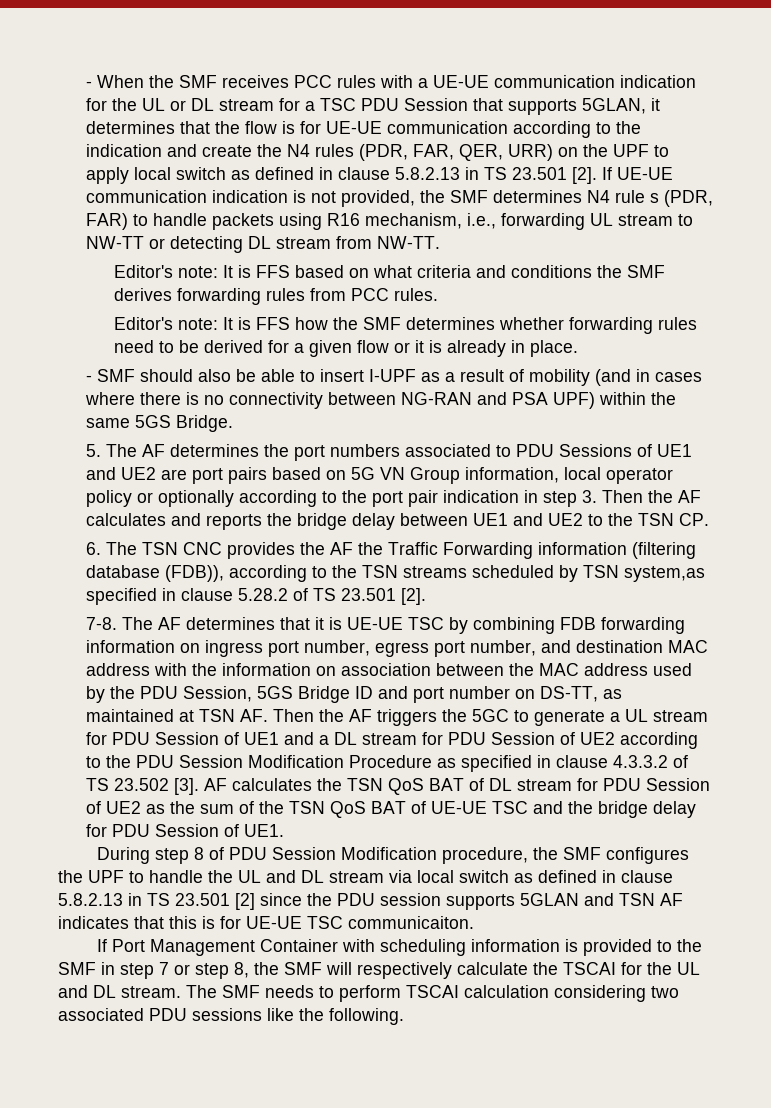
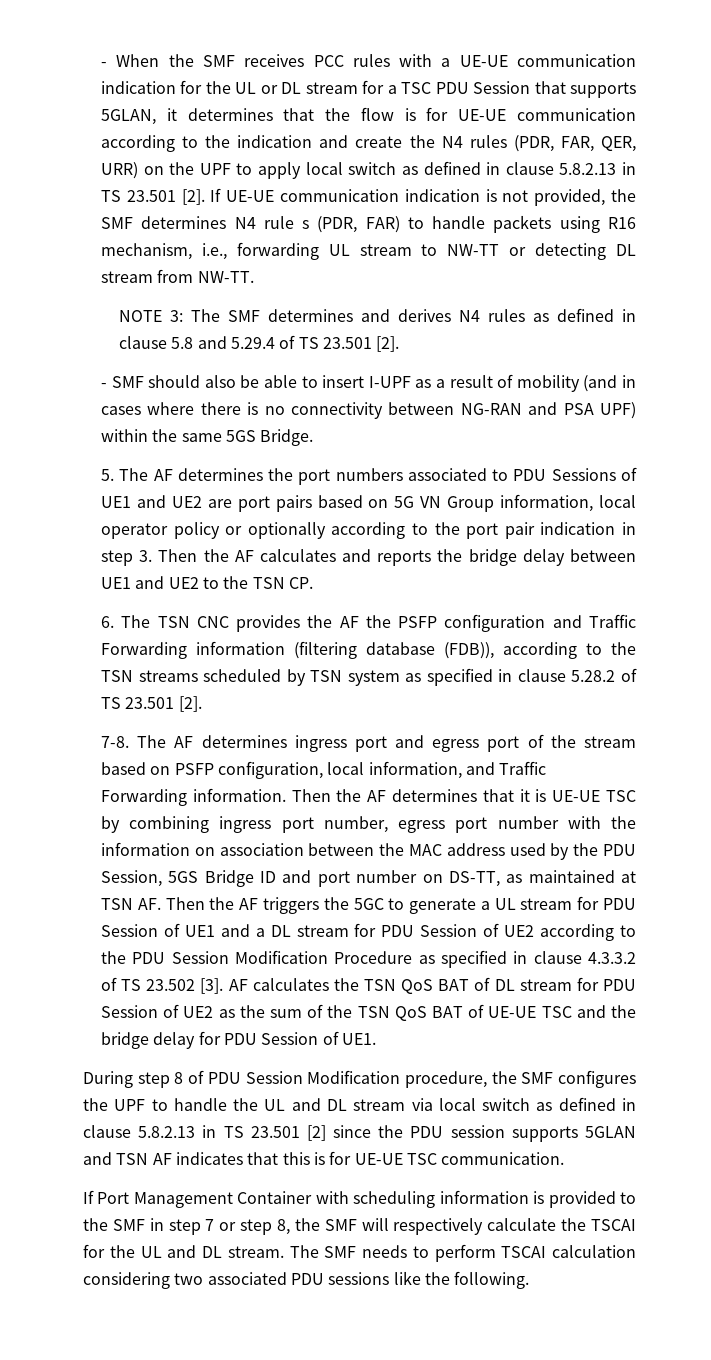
[113,265,665,278] [113,288,438,305] [113,317,697,334] [113,340,578,357] Editor's note: It is FFS based on what criteria and conditions the SMF derives forwarding rules from PCC rules. // Editor's note: It is FFS how the SMF determines whether forwarding rules need to be derived for a given flow or it is already in place. -> [119,308,637,322] [119,335,400,352] NOTE 3: The SMF determines and derives N4 rules as defined in clause 5.8 and 5.29.4 of TS 23.501 [2].
(383, 548) none -> [398,614,582,632] PSFP configuration and
[623,566,705,582] system,as -> [347,670,422,686] system as
(275, 623) none -> [294,734,637,752] [101,761,547,779] [101,788,478,806] ingress port and egress port of the stream based on PSFP configuration, local information, and Traffic Forwarding information. Then the AF determines
[559,617,685,634] [85,640,200,653] FDB forwarding information on -> (210, 824) none
[469,640,708,656] [85,663,150,676] number, and destination MAC address -> [497,816,559,829] number
[348,916,474,929] communicaiton. -> [441,1152,565,1165] communication.

